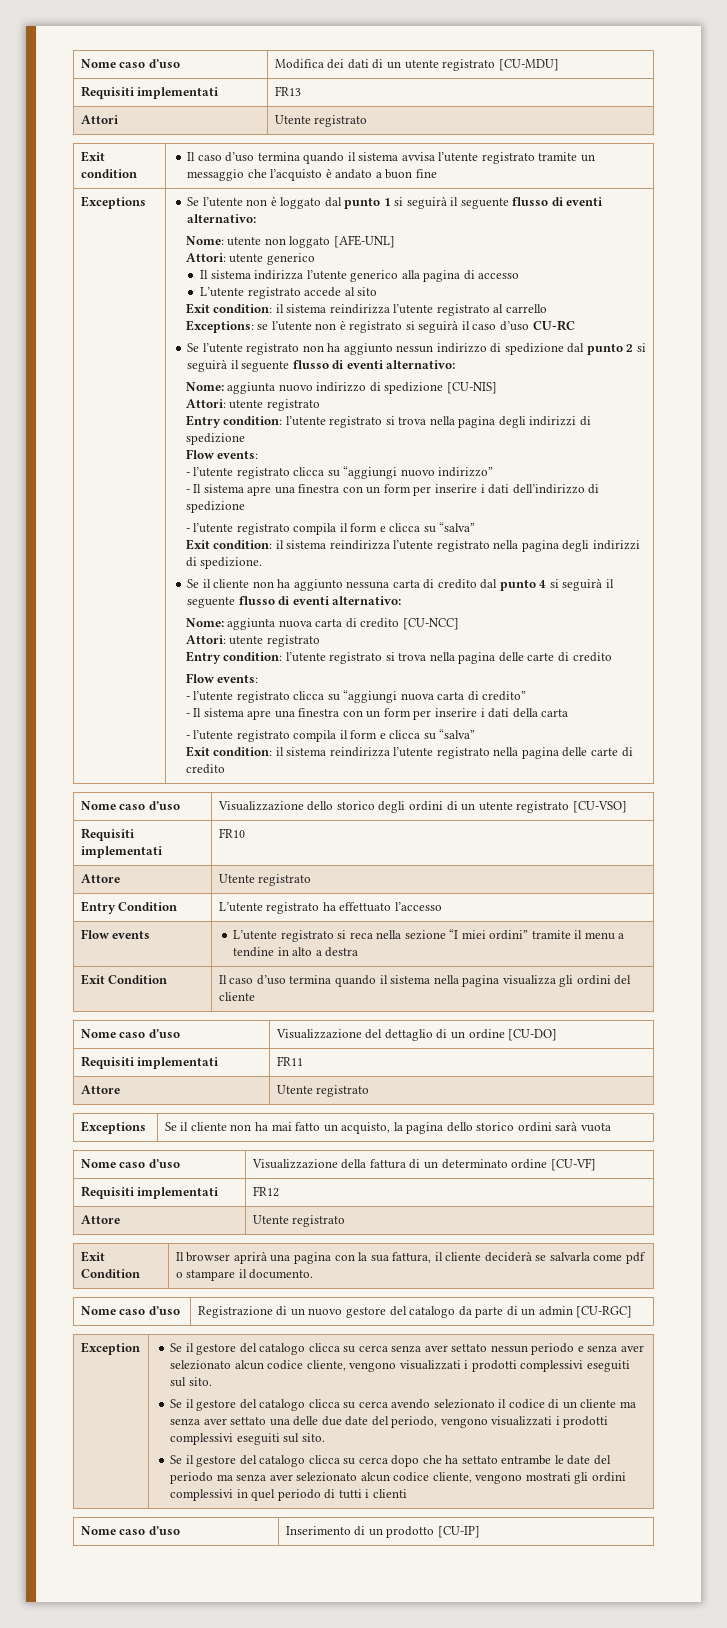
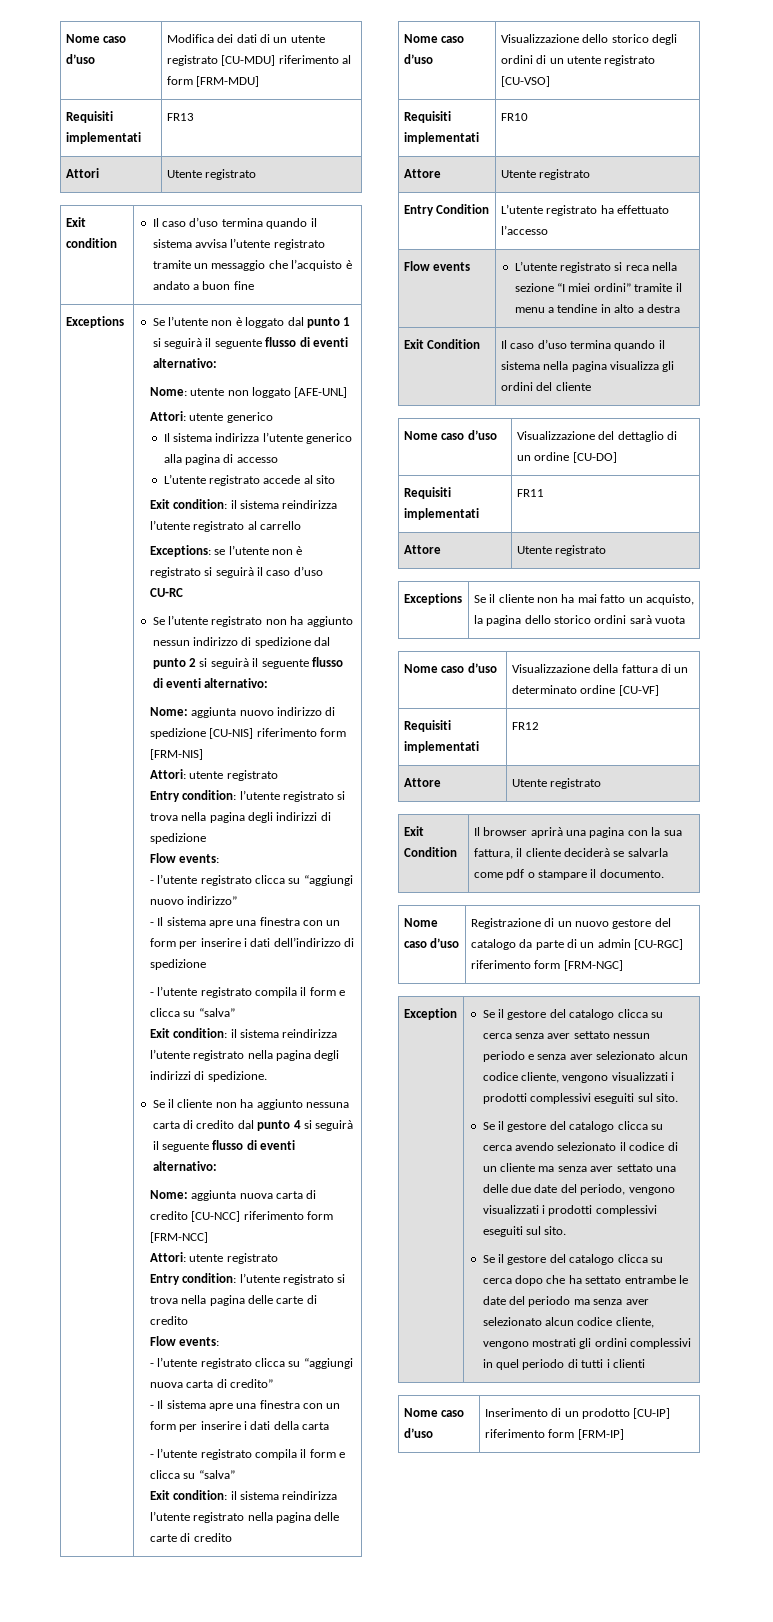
(559, 65) none -> [278,55,351,64] [166,76,260,87] riferimento al form [FRM-MDU]
(497, 388) none -> [256,728,346,737] [149,749,203,760] riferimento form [FRM-NIS]
(459, 624) none -> [243,1211,333,1220] [149,1232,208,1243] riferimento form [FRM-NCC]
(633, 1312) none -> [470,960,623,971] riferimento form [FRM-NGC]
(480, 1532) none -> [484,1429,624,1440] riferimento form [FRM-IP]

